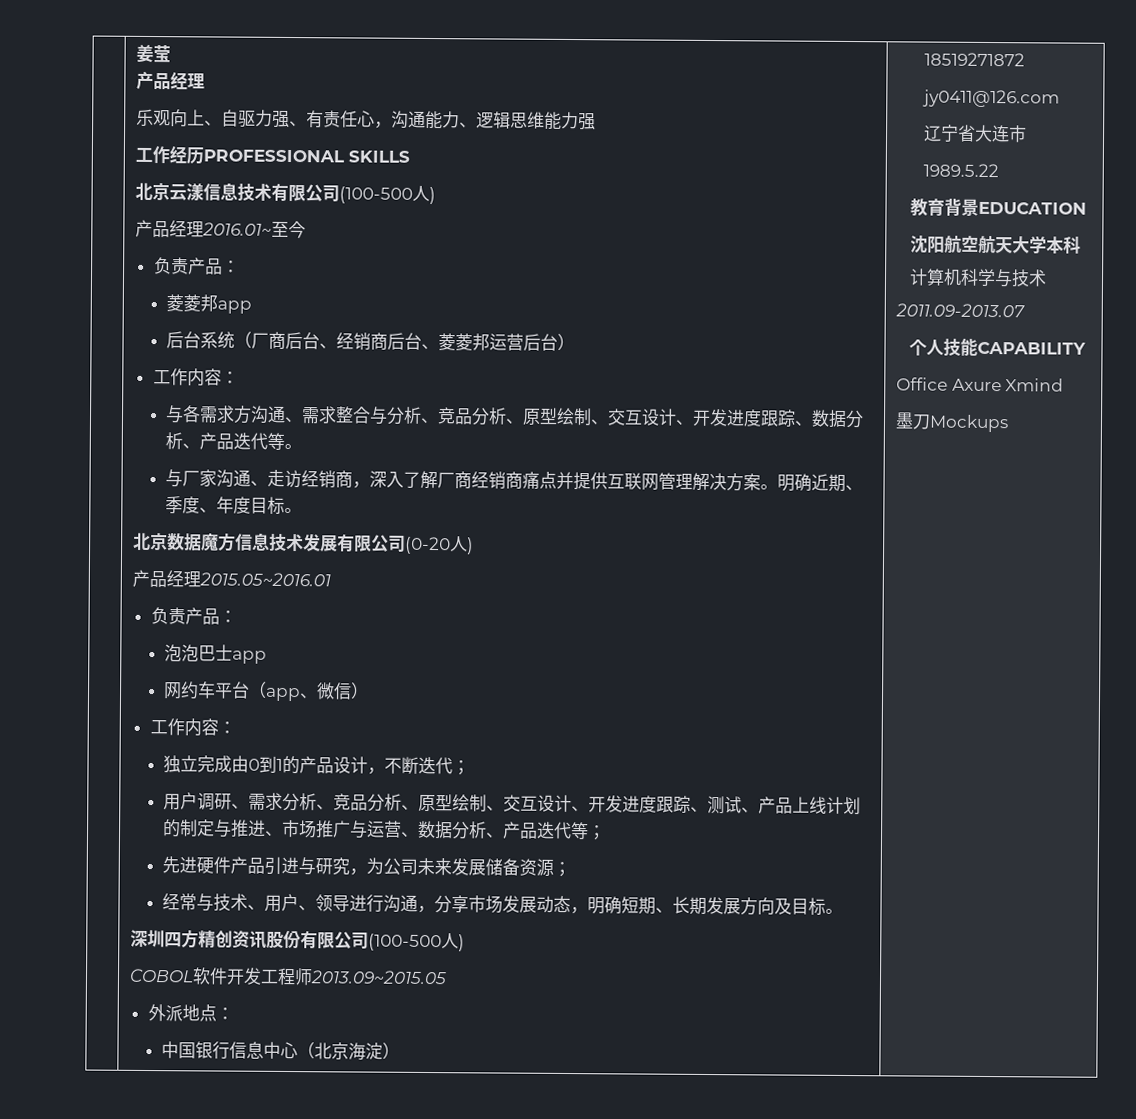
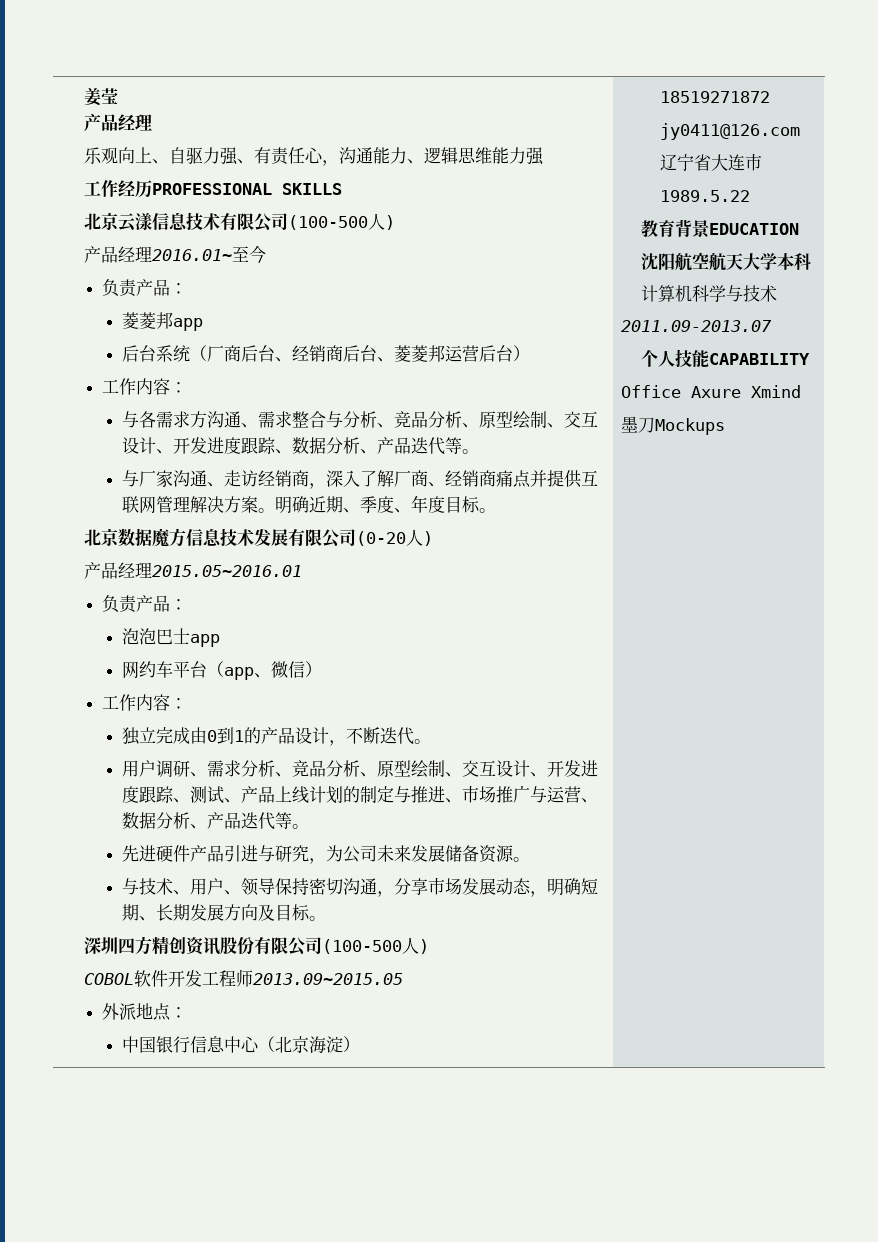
(472, 480) none -> [428,482,446,487] 、
[451,760,470,776] ； -> [414,739,432,744] 。
[586,825,606,841] ； -> [292,824,310,829] 。
[552,861,571,878] [161,893,197,911] ； // 经常 -> [513,857,531,862] 。 //
[348,894,384,913] 进行 -> [275,878,344,895] 保持密切

